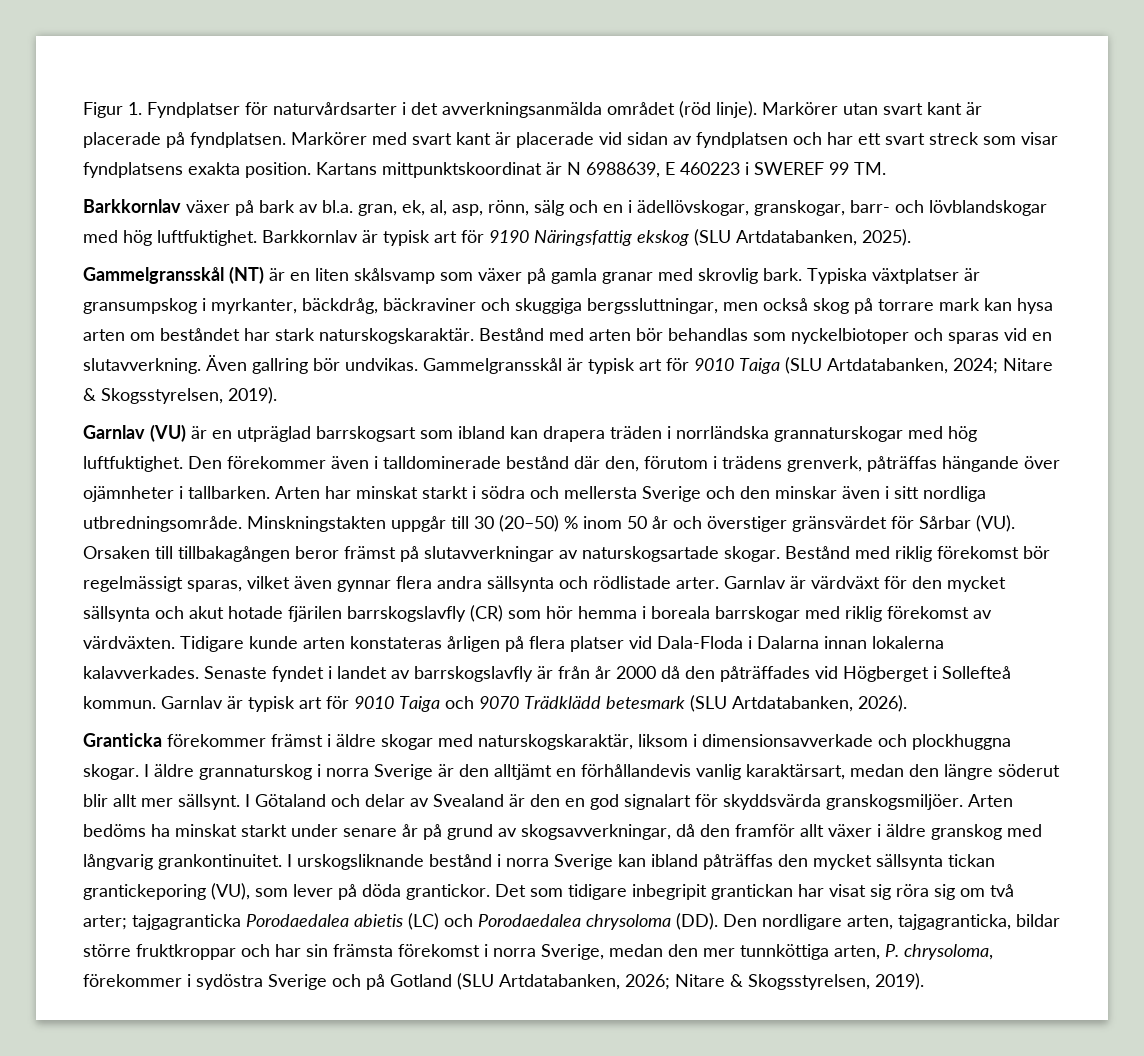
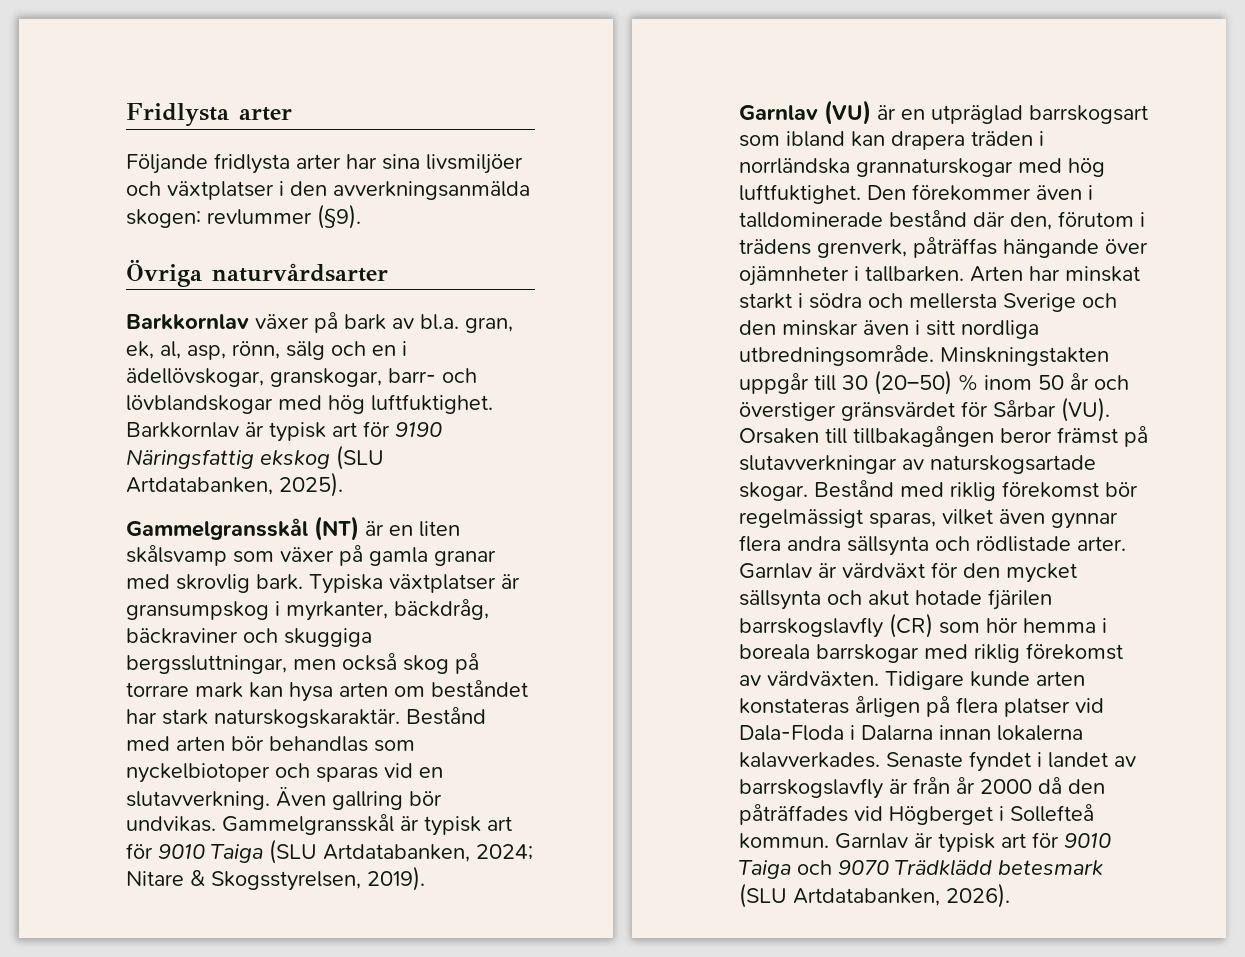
[83,101,982,118] [83,132,1058,148] [83,162,886,178] Figur 1. Fyndplatser för naturvårdsarter i det avverkningsanmälda området (röd linje). Markörer utan svart kant är placerade på fyndplatsen. Markörer med svart kant är placerade vid sidan av fyndplatsen och har ett svart streck som visar fyndplatsens exakta position. Kartans mittpunktskoordinat är N 6988639, E 460223 i SWEREF 99 TM. -> [126,103,292,127] [126,153,523,174] [126,181,530,200] [126,204,361,229] [126,259,388,287] Fridlysta arter // Följande fridlysta arter har sina livsmiljöer och växtplatser i den avverkningsanmälda skogen: revlummer (§9). // Övriga naturvårdsarter
[83,733,1011,750] [83,764,1060,780] [83,794,1013,810] [83,824,1042,840] [83,854,995,870] [83,883,1014,900] [83,913,1060,930] [83,944,993,960] [83,973,924,990] // Granticka förekommer främst i äldre skogar med naturskogskaraktär, liksom i dimensionsavverkade och plockhuggna skogar. I äldre grannaturskog i norra Sverige är den alltjämt en förhållandevis vanlig karaktärsart, medan den längre söderut blir allt mer sällsynt. I Götaland och delar av Svealand är den en god signalart för skyddsvärda granskogsmiljöer. Arten bedöms ha minskat starkt under senare år på grund av skogsavverkningar, då den framför allt växer i äldre granskog med långvarig grankontinuitet. I urskogsliknande bestånd i norra Sverige kan ibland påträffas den mycket sällsynta tickan grantickeporing (VU), som lever på döda grantickor. Det som tidigare inbegripit grantickan har visat sig röra sig om två arter; tajgagranticka Porodaedalea abietis (LC) och Porodaedalea chrysoloma (DD). Den nordligare arten, tajgagranticka, bildar större fruktkroppar och har sin främsta förekomst i norra Sverige, medan den mer tunnköttiga arten, P. chrysoloma, förekommer i sydöstra Sverige och på Gotland (SLU Artdatabanken, 2026; Nitare & Skogsstyrelsen, 2019). -> (1010, 895) none

